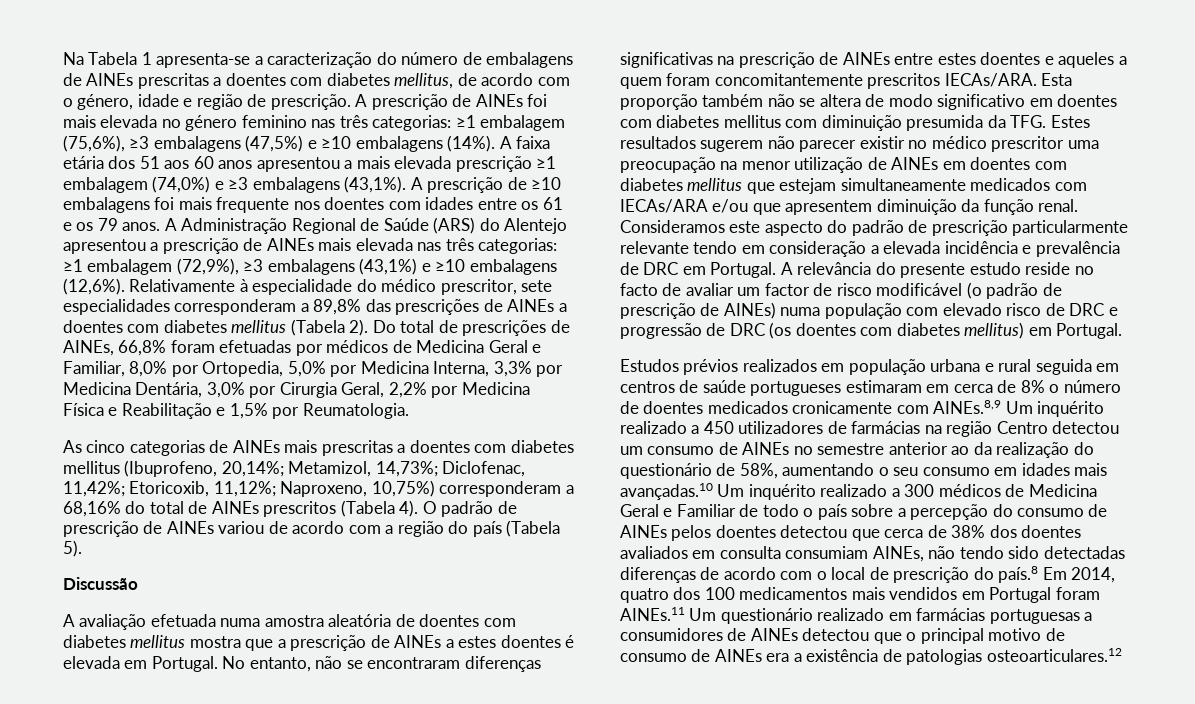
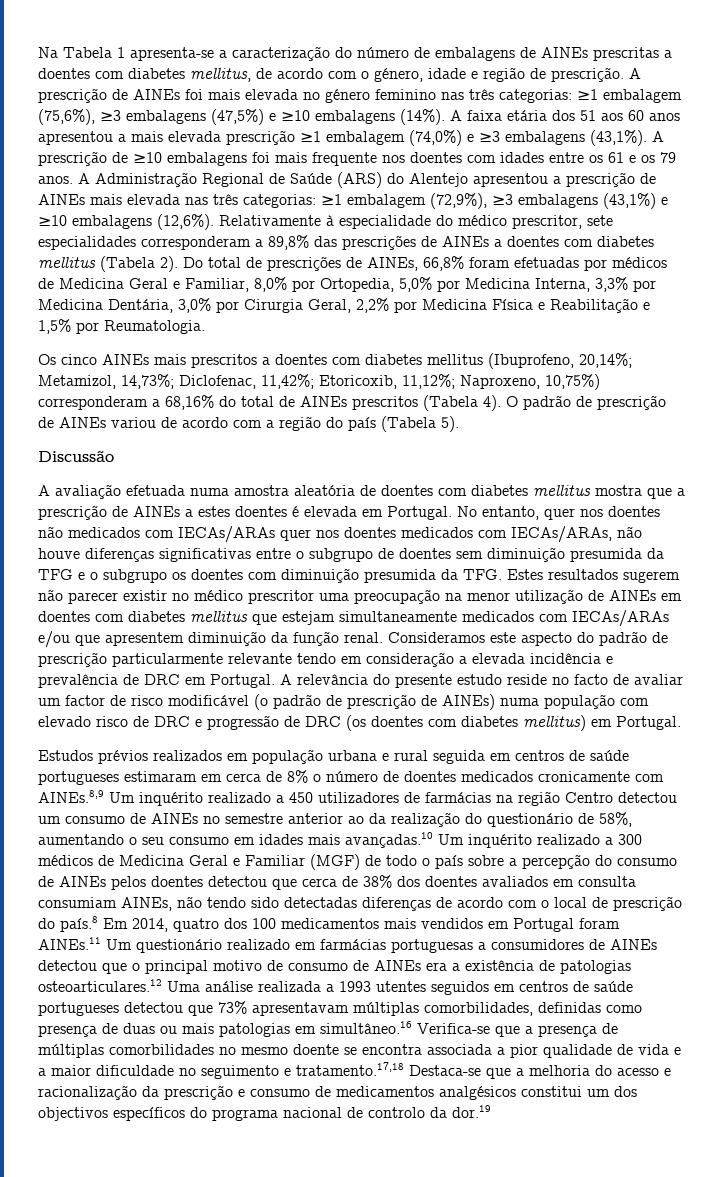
[63,440,393,456] As cinco categorias de AINEs mais prescritas -> [38,354,257,368] Os cinco AINEs mais prescritos
[315,656,541,672] [620,52,1127,68] [620,73,1073,89] [620,94,1118,110] [620,115,781,128] não se encontraram diferenças significativas na prescrição de AINEs entre estes doentes e aqueles a quem foram concomitantemente prescritos IECAs/ARA. Esta proporção também não se altera de modo significativo em doentes com diabetes mellitus -> [544,506,660,520] [38,526,642,543] [38,547,664,562] [38,569,243,583] quer nos doentes não medicados com IECAs/ARAs quer nos doentes medicados com IECAs/ARAs, não houve diferenças significativas entre o subgrupo de doentes sem diminuição presumida da TFG e o subgrupo os doentes
[620,199,708,213] IECAs/ARA -> [572,610,669,627] IECAs/ARAs
(736, 510) none -> [310,854,360,870] (MGF)
(1122, 655) none -> [167,981,633,995] [38,1001,642,1016] [38,1021,618,1037] [38,1044,681,1058] [38,1062,671,1079] [38,1085,637,1100] [38,1105,491,1121] Uma análise realizada a 1993 utentes seguidos em centros de saúde portugueses detectou que 73% apresentavam múltiplas comorbilidades, definidas como presença de duas ou mais patologias em simultâneo.16 Verifica-se que a presença de múltiplas comorbilidades no mesmo doente se encontra associada a pior qualidade de vida e a maior dificuldade no seguimento e tratamento.17,18 Destaca-se que a melhoria do acesso e racionalização da prescrição e consumo de medicamentos analgésicos constitui um dos objectivos específicos do programa nacional de controlo da dor.19

